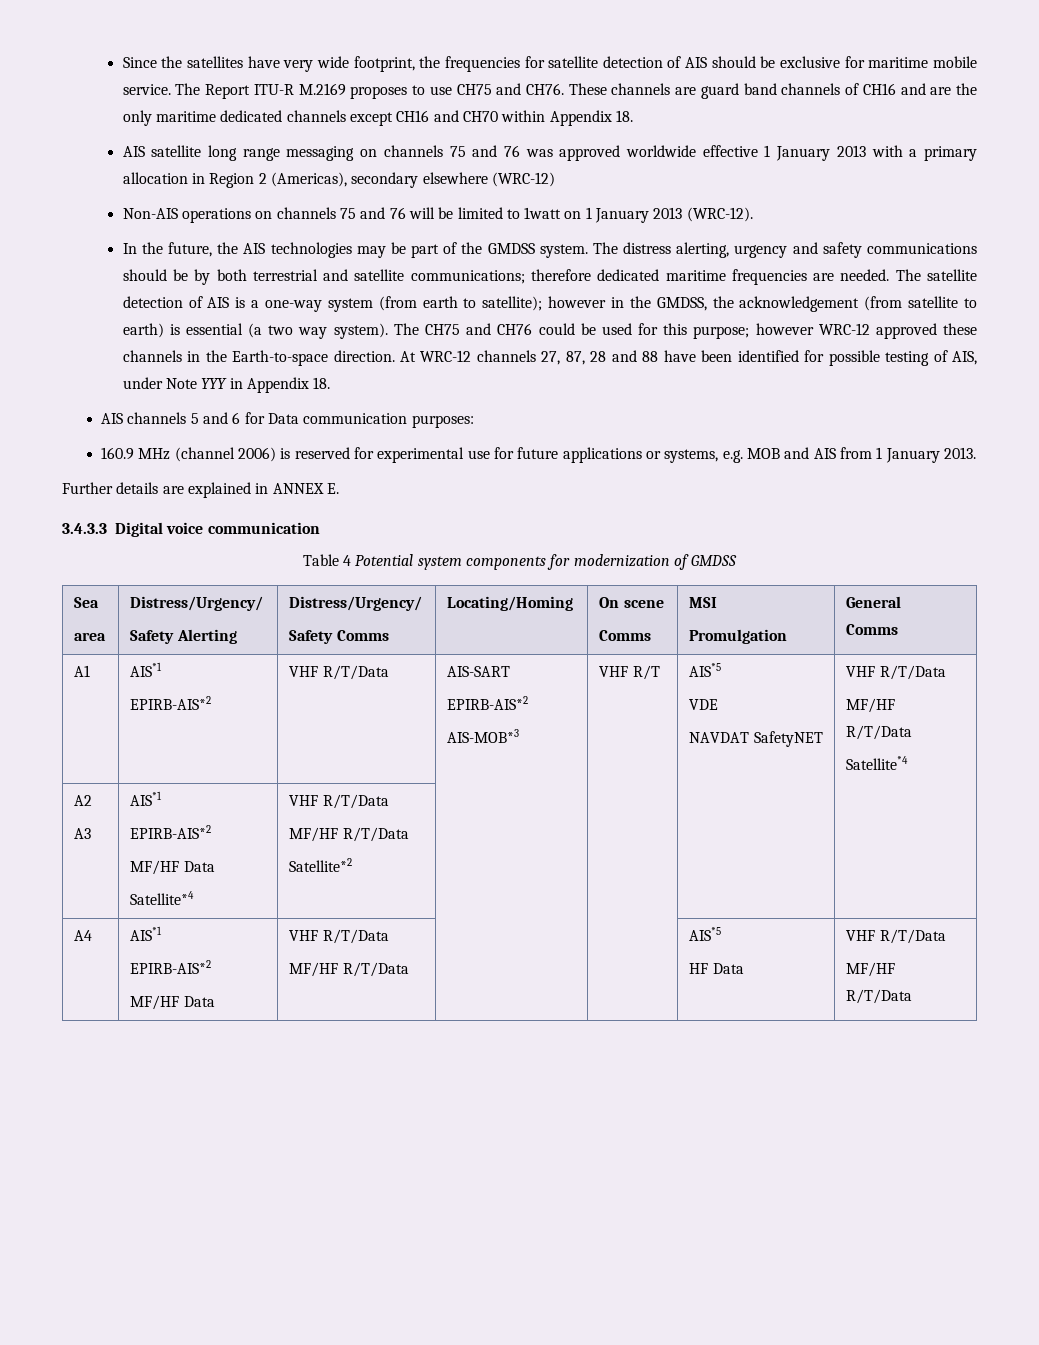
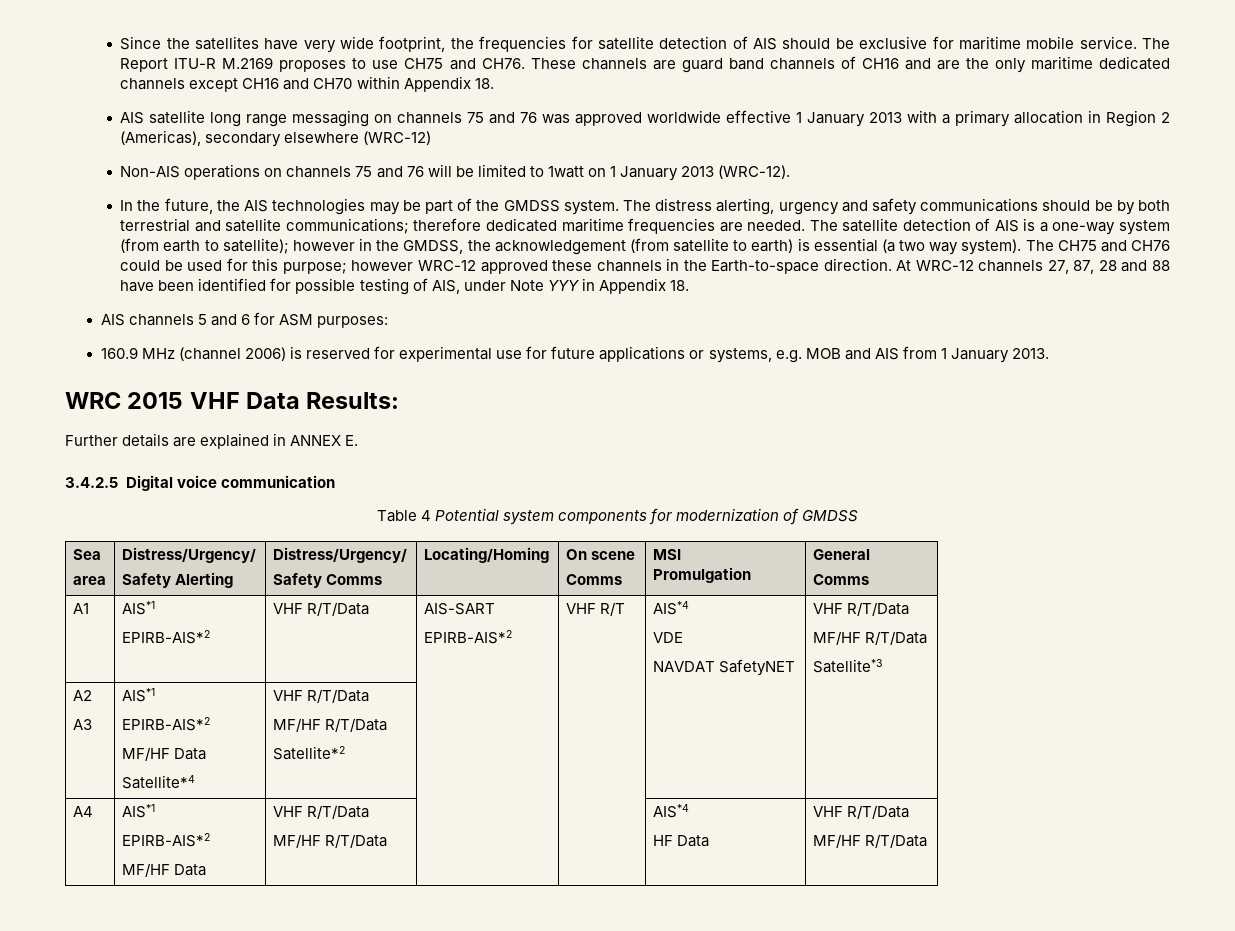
[268,413,408,424] Data communication -> [279,314,314,326] ASM
(976, 453) none -> [65,392,400,409] // WRC 2015 VHF Data Results:
[62,523,107,534] 3.4.3.3 -> [65,477,118,488] 3.4.2.5
[447,729,520,743] // AIS-MOB*3 -> (512, 637) none
[689,663,722,677] AIS*5 -> [652,601,689,615] AIS*4
[846,756,909,770] Satellite*4 -> [812,659,882,673] Satellite*3
[689,927,722,941] AIS*5 -> [652,804,689,818] AIS*4

